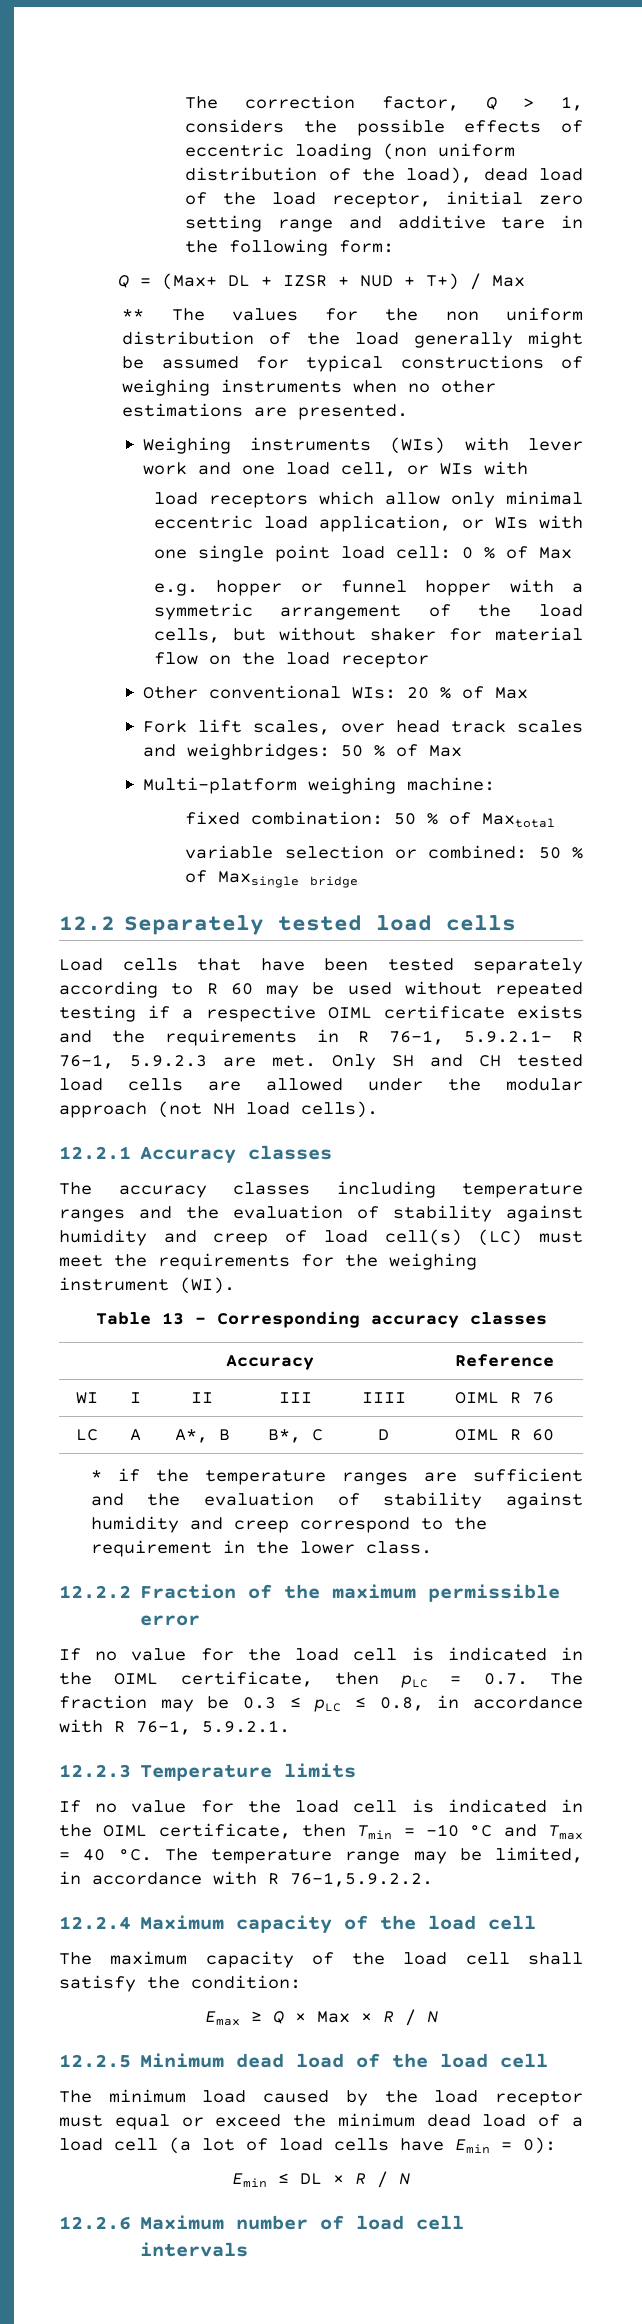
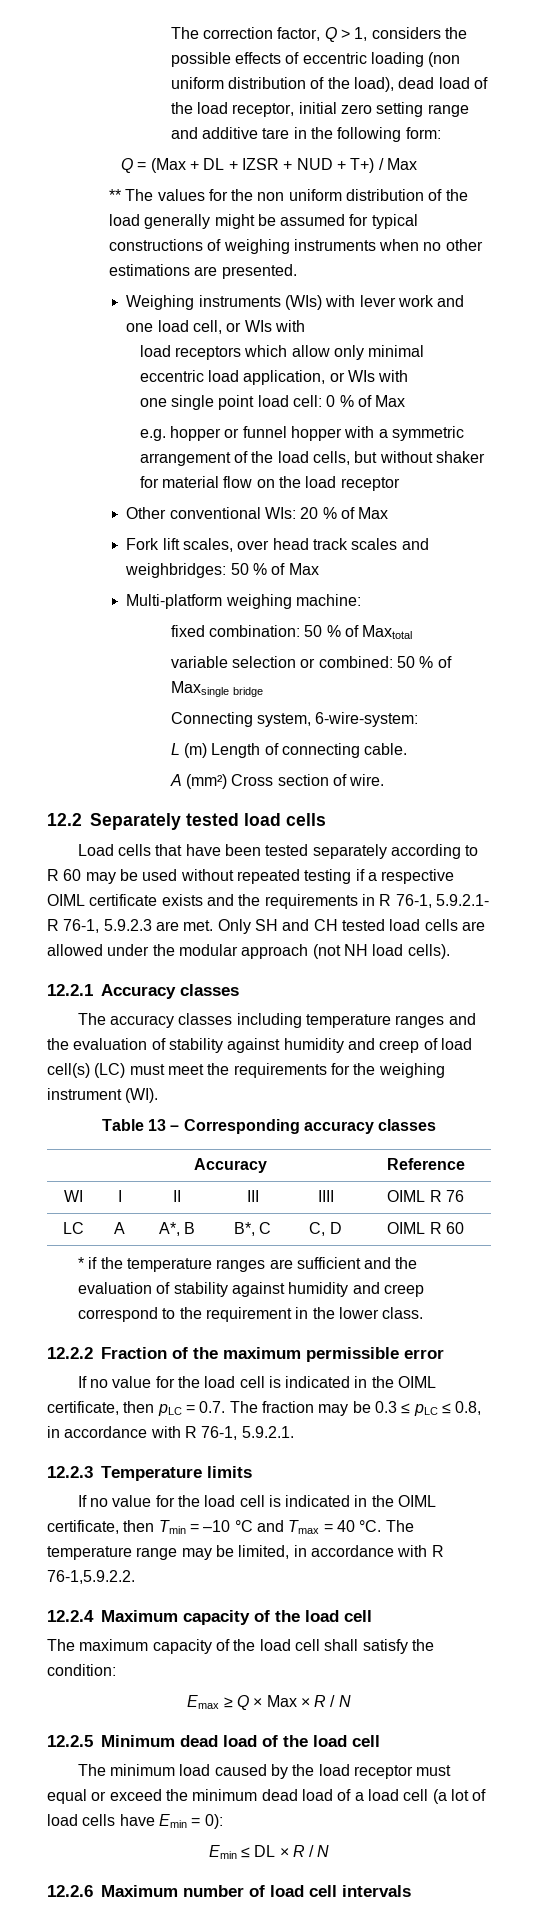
[161,273,217,290] (Max+ -> [150,158,200,173] (Max +
(359, 882) none -> [170,712,419,727] [170,743,408,758] [169,774,385,789] // Connecting system, 6-wire-system: // L (m) Length of connecting cable. // A (mm²) Cross section of wire.
(323, 1435) none -> [309,1222,326,1236] C,

